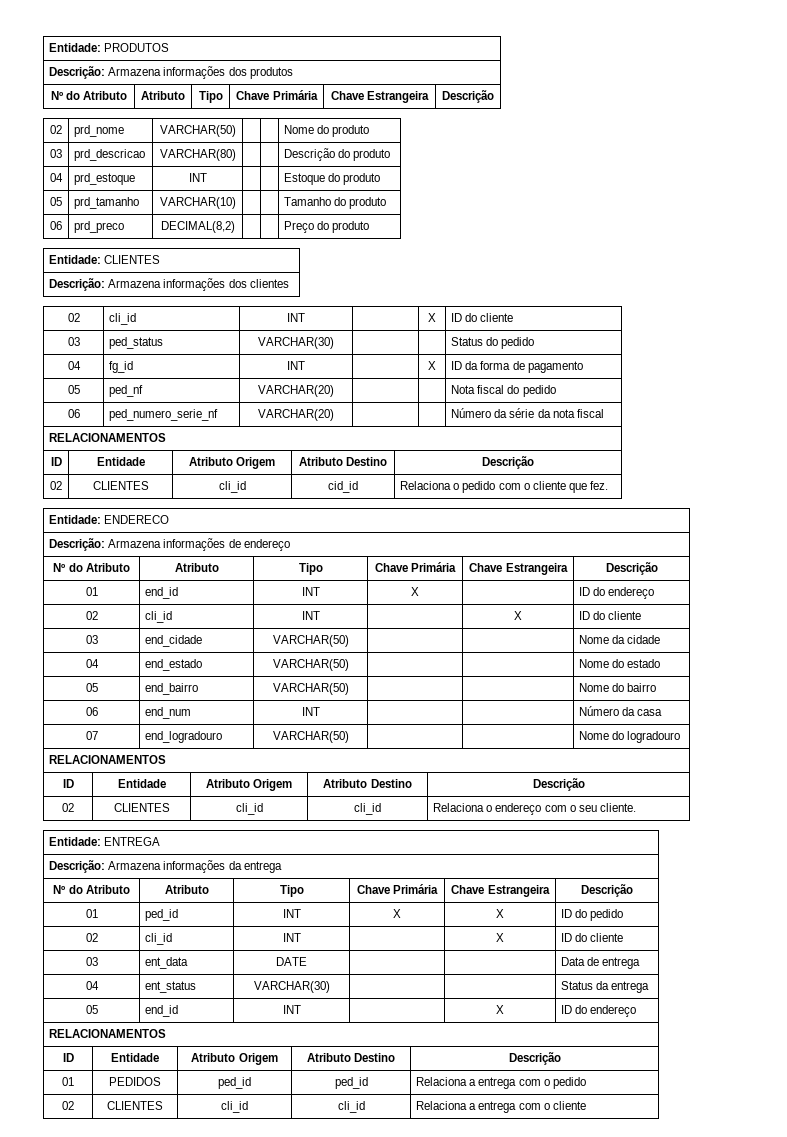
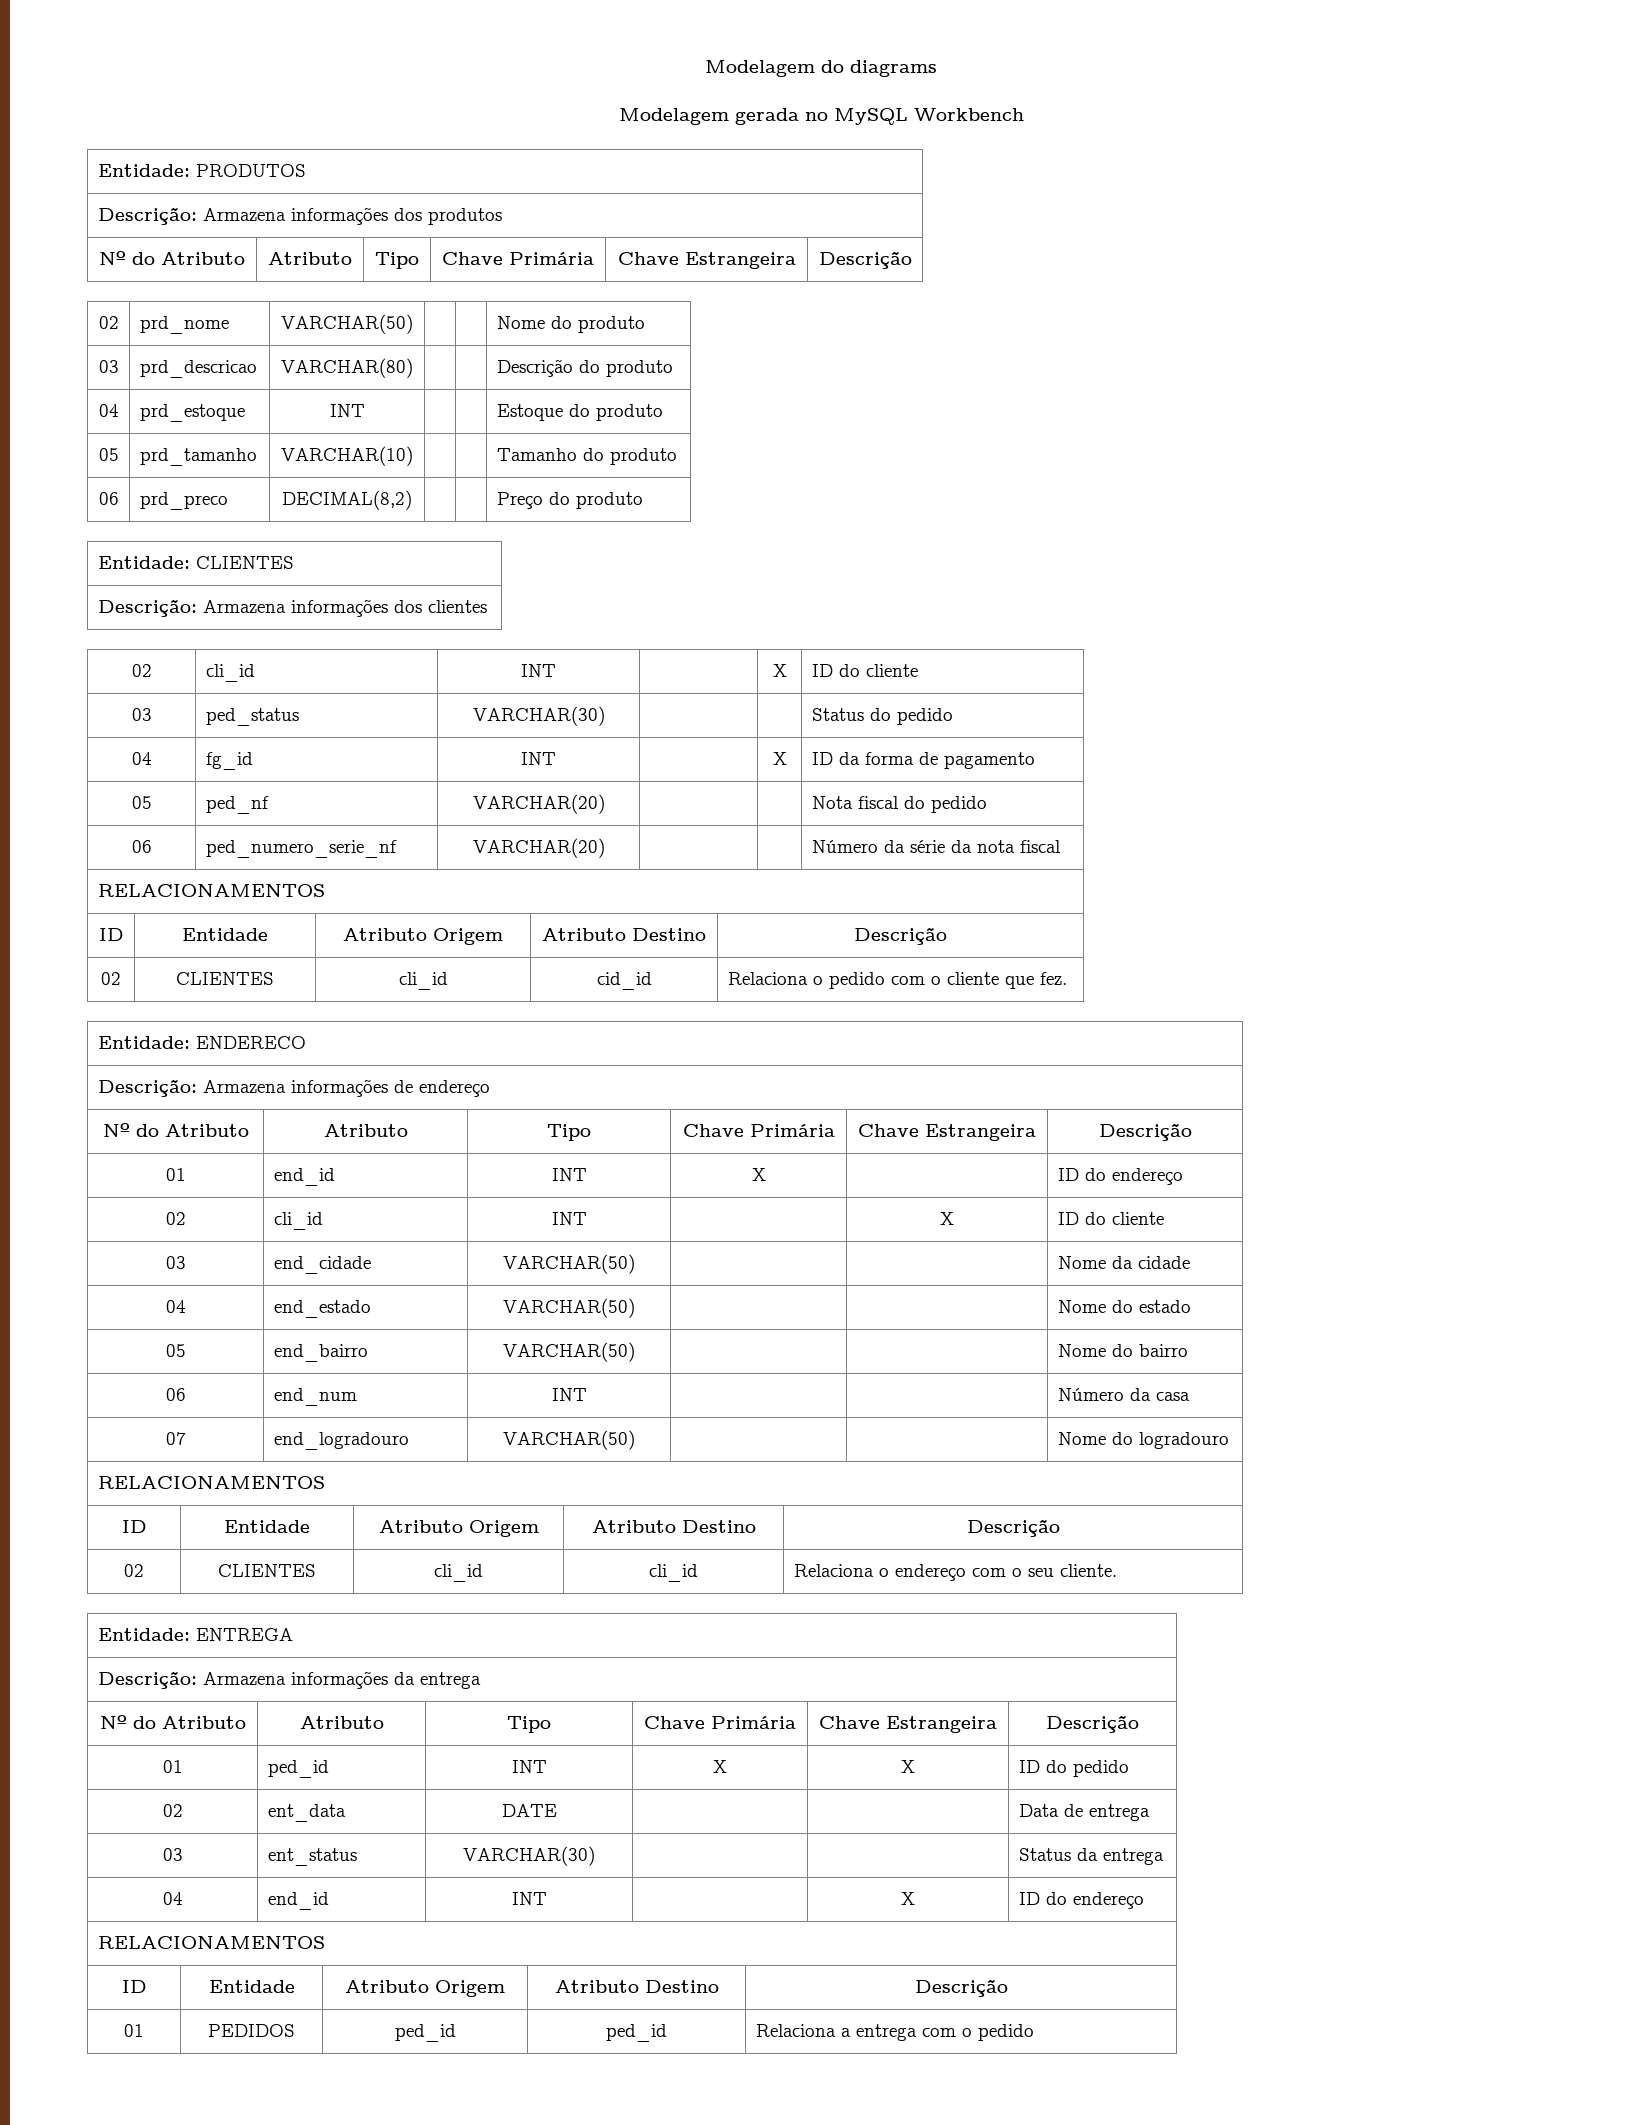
(49, 47) none -> [705,60,937,77] [618,108,1024,125] Modelagem do diagrams // Modelagem gerada no MySQL Workbench //
[145,933,173,945] [282,933,301,942] [496,933,504,942] [561,933,624,942] [85,957,98,966] | cli_id | INT | | X | ID do cliente // 03 -> (183, 1810) none
[85,981,99,990] 04 -> [162,1848,183,1861] 03
[85,1005,98,1014] 05 -> [162,1892,183,1905] 04
[62,1101,74,1110] [107,1101,163,1110] [221,1101,248,1113] [337,1101,365,1113] [416,1101,586,1113] // 02 | CLIENTES | cli_id | cli_id | Relaciona a entrega com o cliente -> (1034, 2032) none

